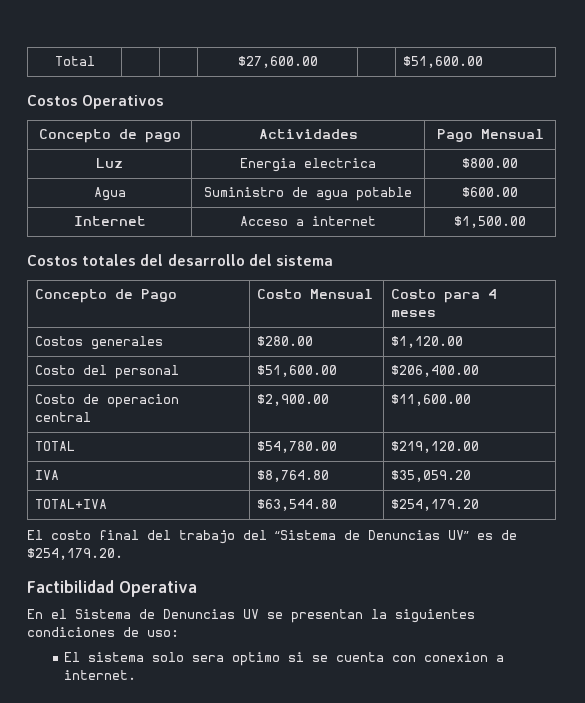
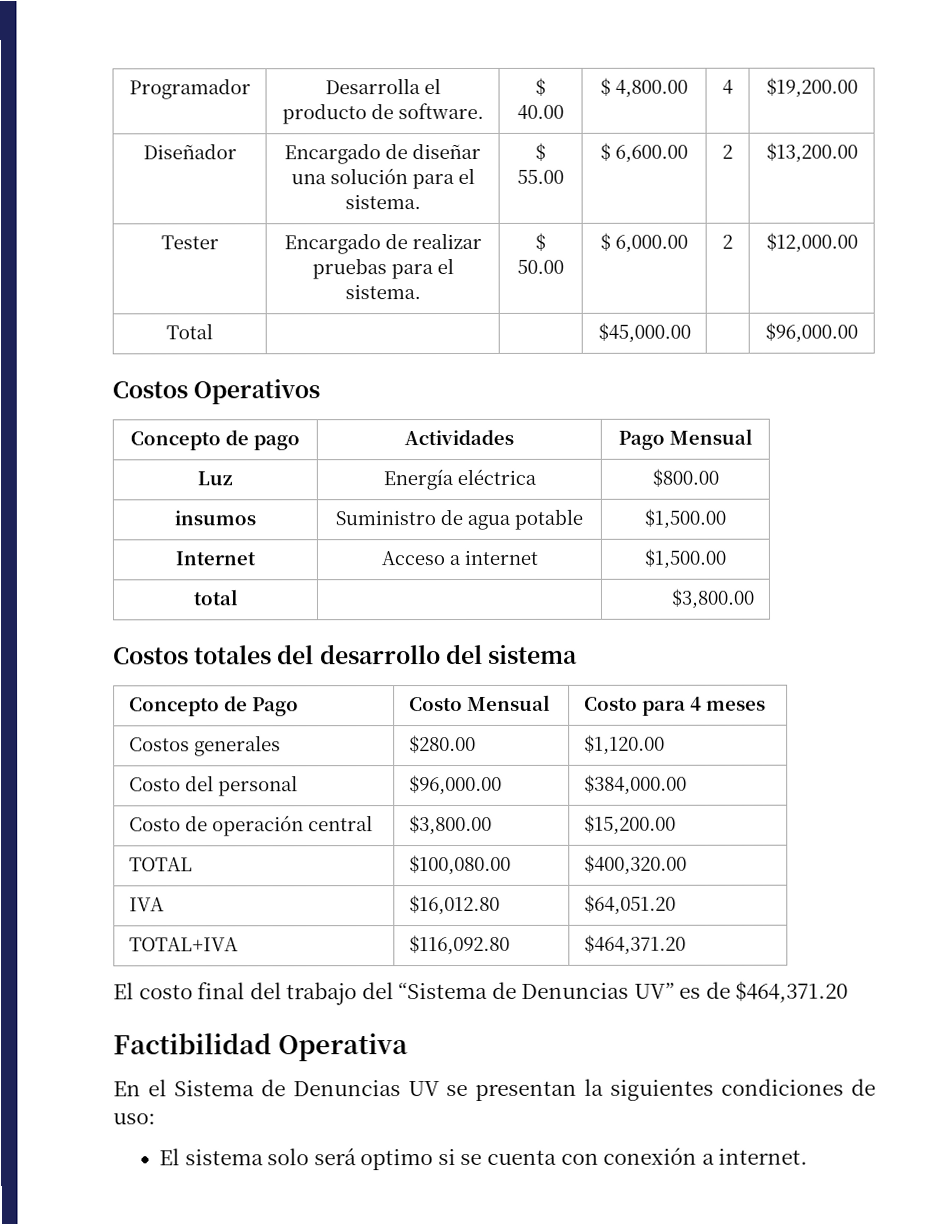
(54, 61) none -> [128,78,251,100] [324,78,441,95] [281,102,484,125] [535,77,546,97] [517,104,564,119] [600,77,688,98] [722,79,733,94] [765,77,858,98] [142,143,237,160] [284,142,481,165] [290,167,475,190] [344,194,421,210] [535,142,546,162] [517,169,564,184] [600,142,688,163] [722,144,733,159] [765,142,858,163] [160,235,219,250] [283,232,482,255] [311,258,454,280] [344,284,421,300] [535,232,546,252] [517,259,564,274] [600,232,688,253] [722,234,733,249] [765,232,858,253] Programador | Desarrolla el producto de software. | $ 40.00 | $ 4,800.00 | 4 | $19,200.00 // Diseñador | Encargado de diseñar una solución para el sistema. | $ 55.00 | $ 6,600.00 | 2 | $13,200.00 // Tester | Encargado de realizar pruebas para el sistema. | $ 50.00 | $ 6,000.00 | 2 | $12,000.00 //
[237,56,318,68] [403,56,484,68] $27,600.00 | | $51,600.00 -> [597,322,691,343] [765,322,858,343] $45,000.00 | | $96,000.00
[240,158,376,172] Energia electrica -> [382,468,537,491] Energía eléctrica
[93,187,126,201] Agua -> [174,510,256,526] insumos
[462,187,518,197] $600.00 -> [644,508,726,529] $1,500.00
(526, 222) none -> [192,589,238,606] [671,588,755,609] // total | | $3,800.00
[257,365,338,377] [391,365,480,377] $51,600.00 | $206,400.00 -> [408,774,502,796] [583,774,687,795] $96,000.00 | $384,000.00
[107,394,180,408] operacion -> [211,815,304,837] operación
[257,394,330,406] [391,394,472,406] $2,900.00 | $11,600.00 -> [408,814,492,836] [583,814,676,835] $3,800.00 | $15,200.00
[257,441,338,453] [391,441,480,453] $54,780.00 | $219,120.00 -> [408,854,511,876] [583,854,687,875] $100,080.00 | $400,320.00
[257,470,330,482] [391,470,472,482] $8,764.80 | $35,059.20 -> [408,894,500,916] [583,894,676,915] $16,012.80 | $64,051.20
[257,499,338,511] [391,499,480,511] $63,544.80 | $254,179.20 -> [408,934,510,956] [583,934,686,955] $116,092.80 | $464,371.20
[27,548,123,560] $254,179.20. -> [735,980,849,1003] $464,371.20
[192,655,225,662] sera -> [313,1148,357,1166] será
[424,652,489,662] conexion -> [603,1147,698,1165] conexión

